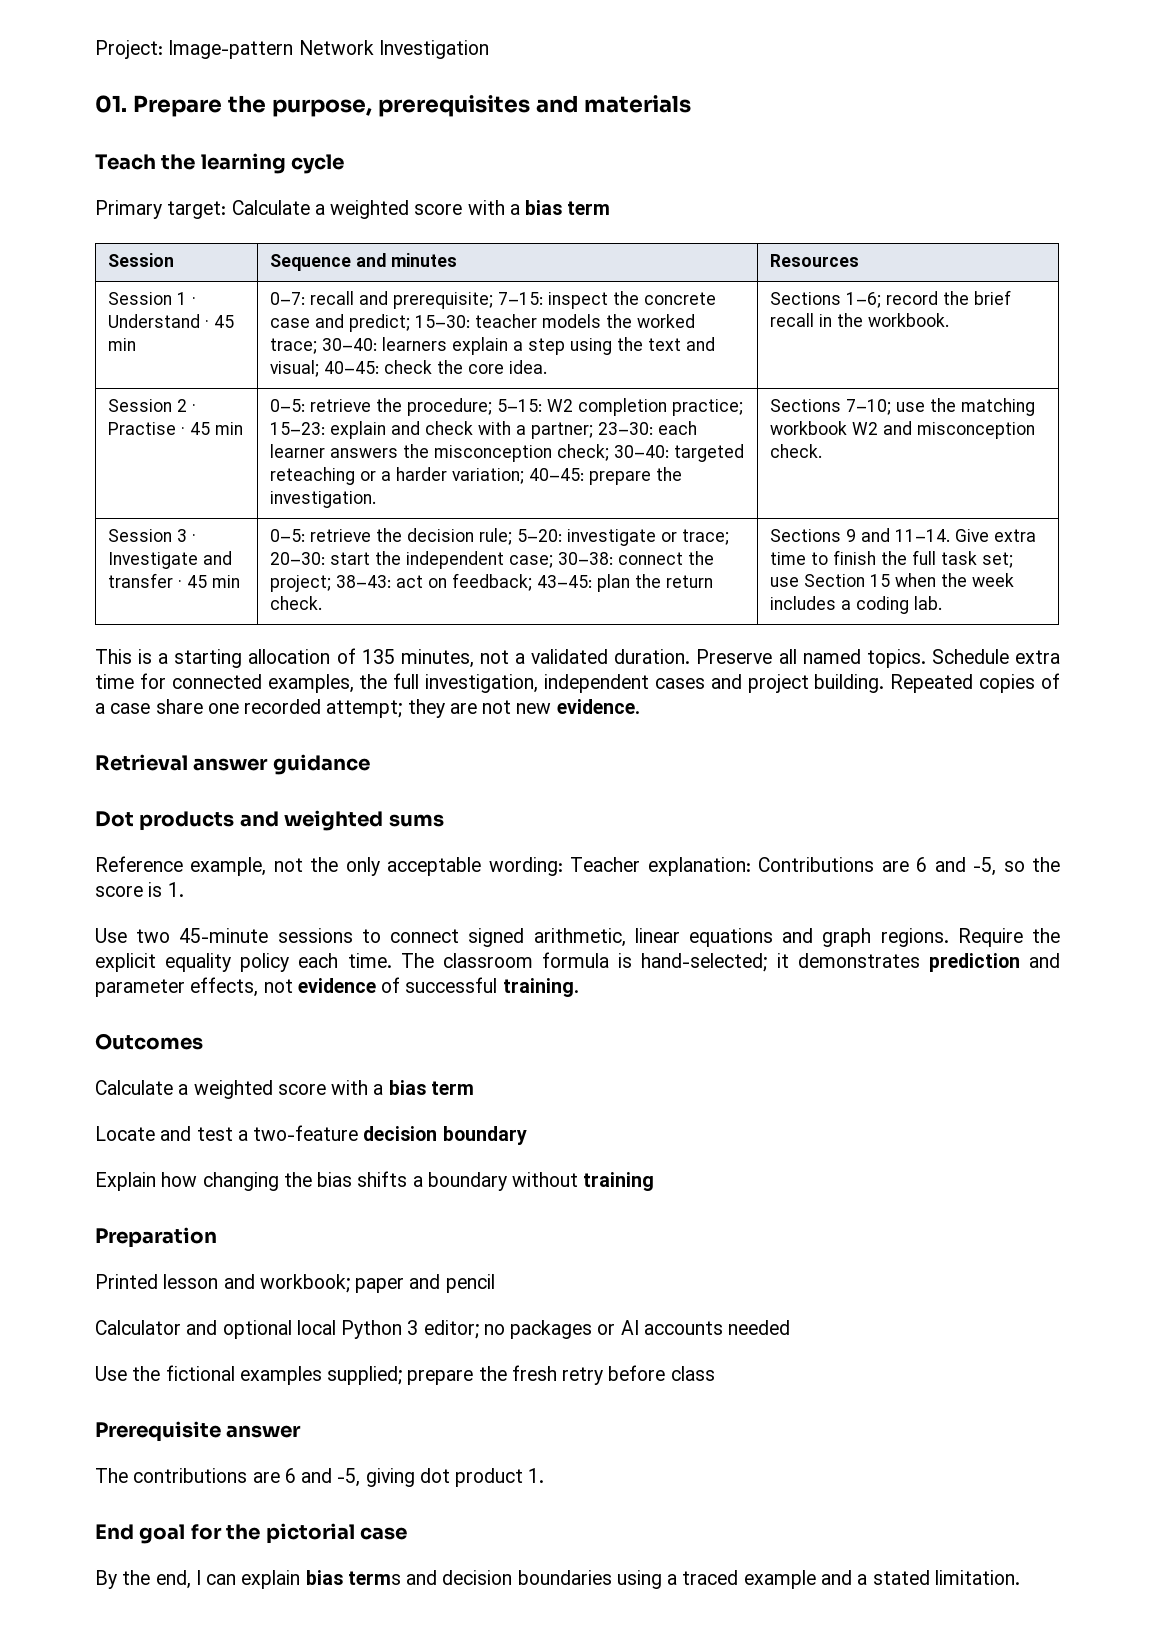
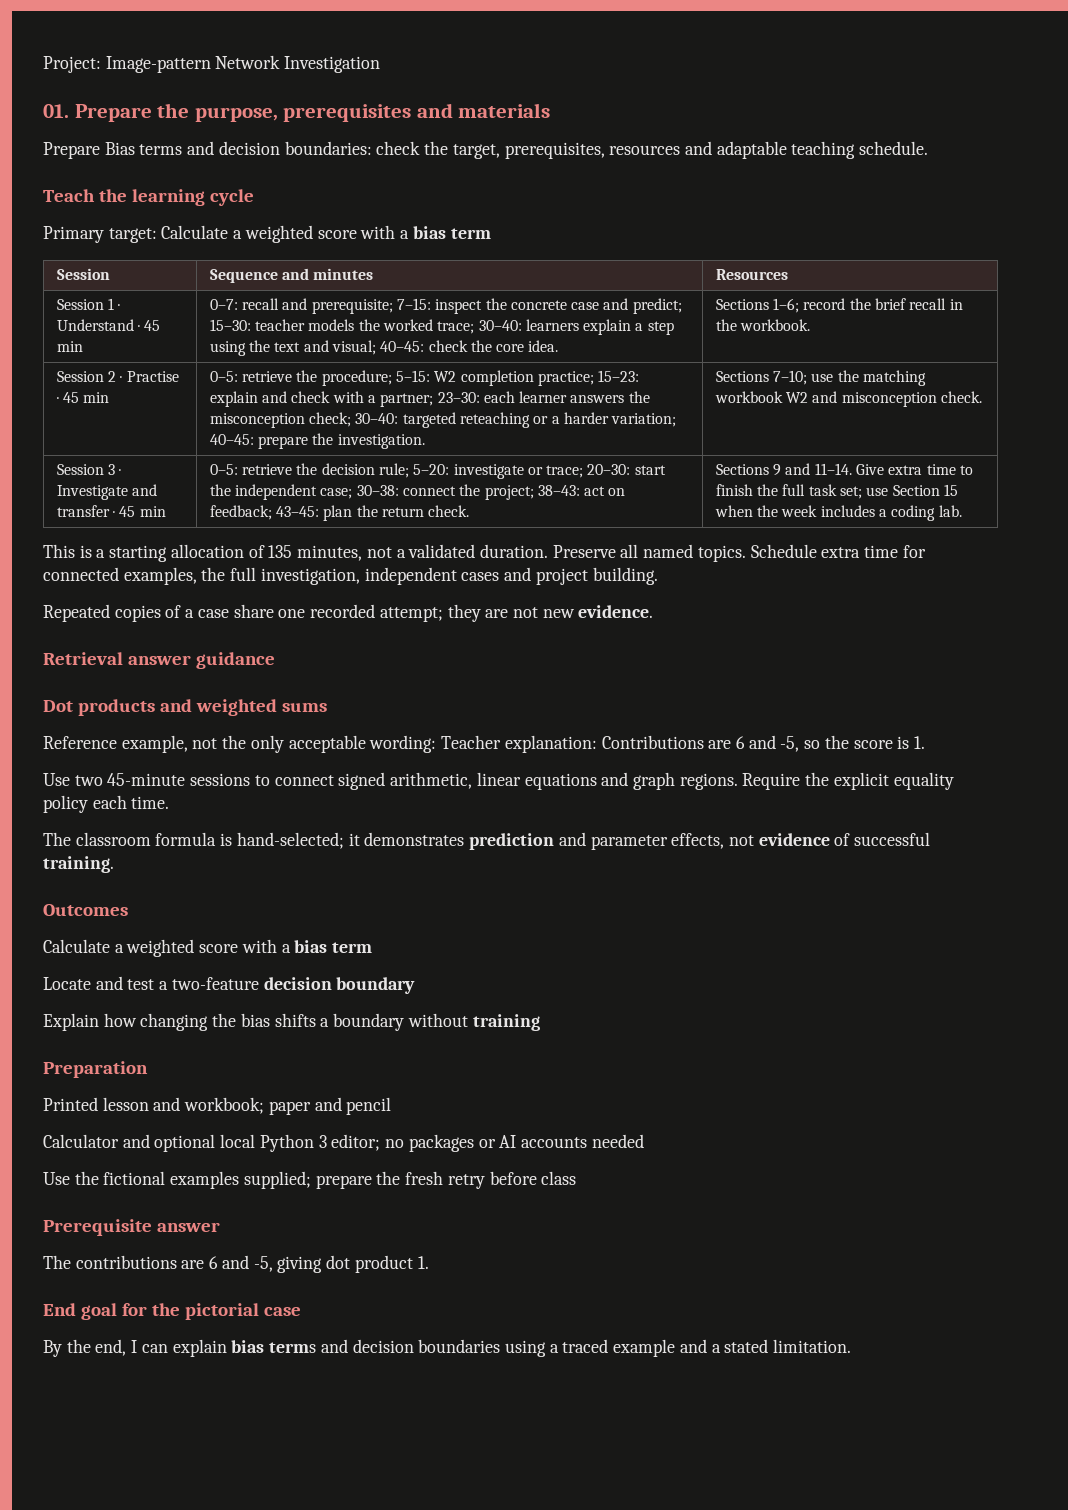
(691, 104) none -> [43,141,929,159] // Prepare Bias terms and decision boundaries: check the target, prerequisites, resources and adaptable teaching schedule.
(885, 683) none -> (658, 576) //
(392, 960) none -> (170, 802) //

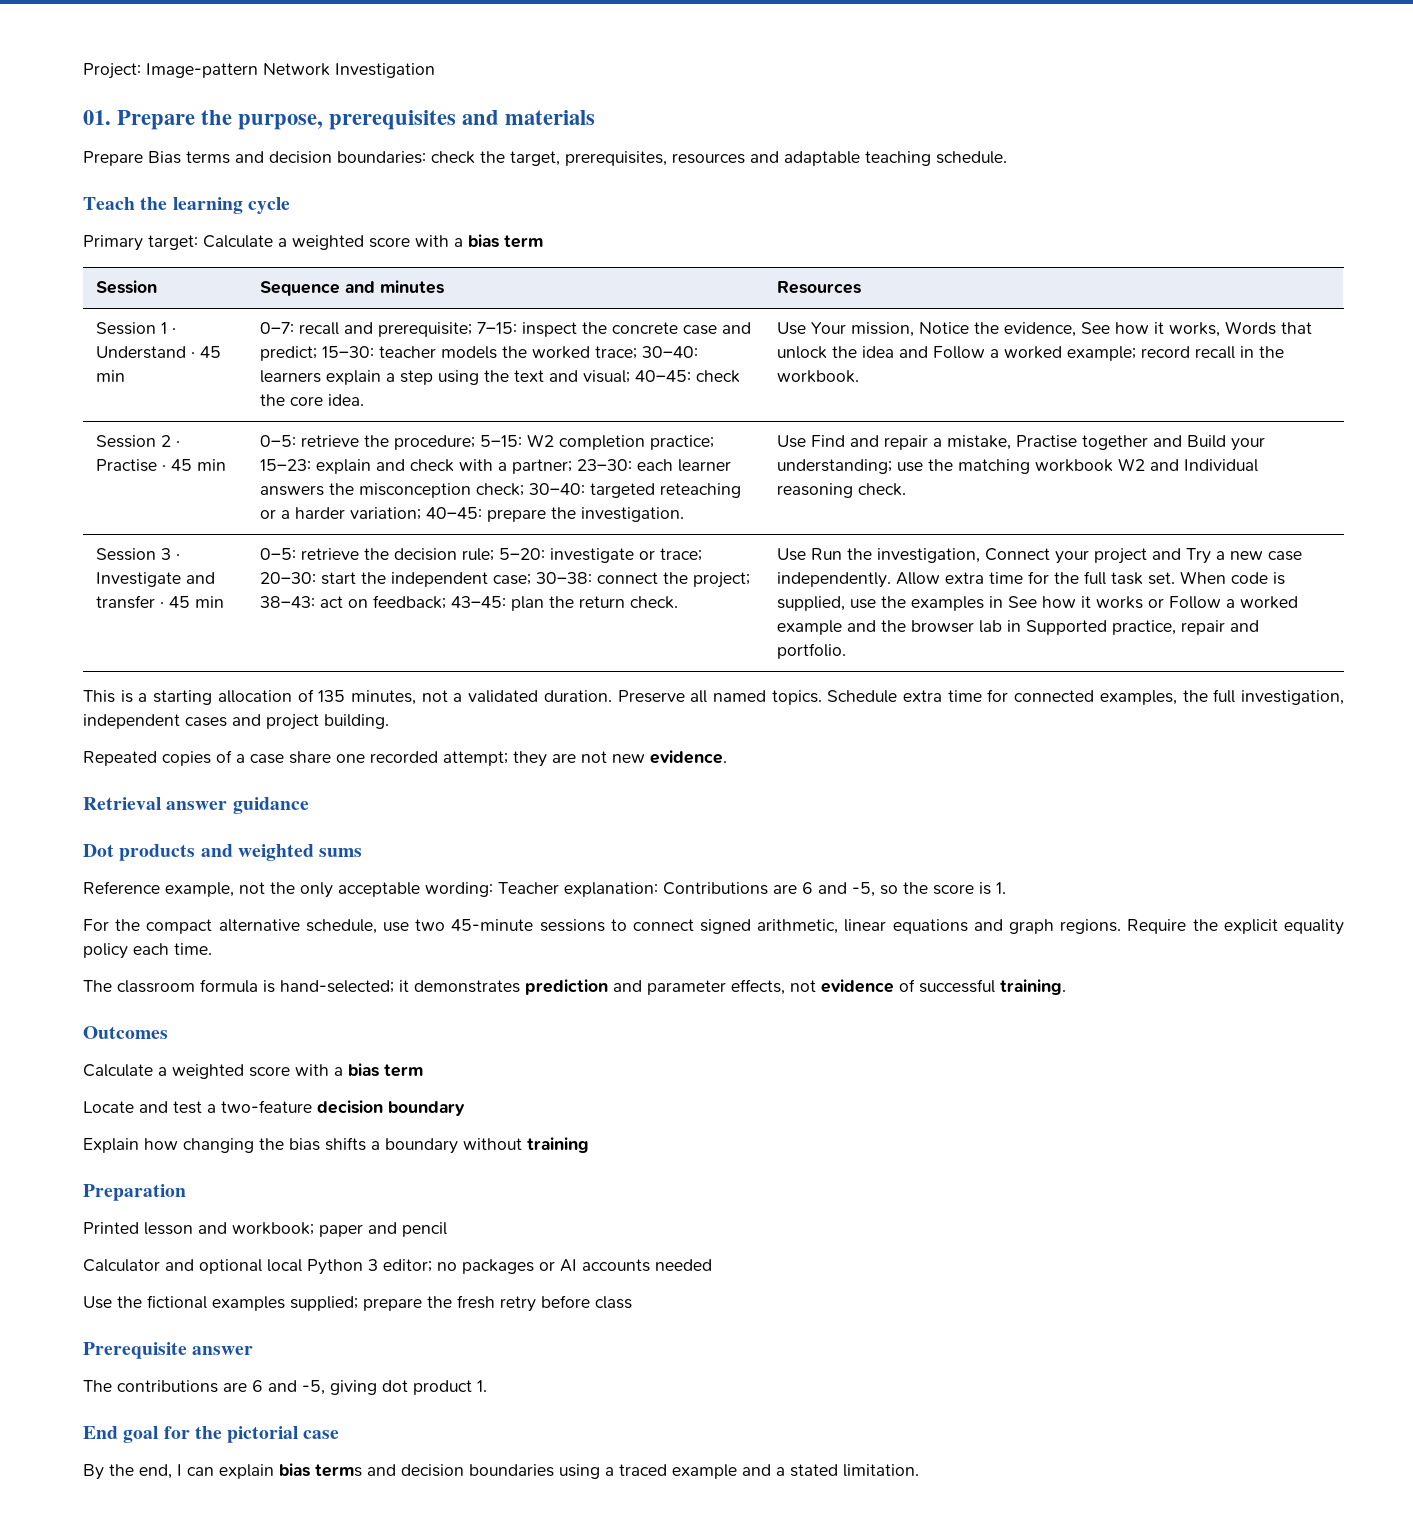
[715,298,906,313] Sections 1–6; record the brief -> [777,321,1313,337] [777,346,1191,361] Use Your mission, Notice the evidence, See how it works, Words that unlock the idea and Follow a worked example; record
[715,370,807,385] Sections 7–10; -> [777,435,1266,451] [777,459,893,474] Use Find and repair a mistake, Practise together and Build your understanding;
[841,392,937,407] misconception -> [1184,459,1259,472] [777,483,854,498] Individual reasoning
[715,463,973,476] [715,484,958,499] [714,505,962,521] Sections 9 and 11–14. Give extra time to finish the full task set; use Section 15 when the week includes a coding lab. -> [777,548,1303,564] [777,571,1286,588] [777,596,1299,611] [777,620,1260,635] [777,643,847,659] Use Run the investigation, Connect your project and Try a new case independently. Allow extra time for the full task set. When code is supplied, use the examples in See how it works or Follow a worked example and the browser lab in Supported practice, repair and portfolio.
[43,773,70,786] Use -> [83,919,409,934] For the compact alternative schedule, use

